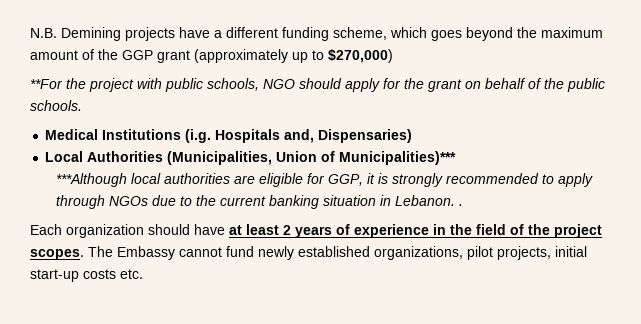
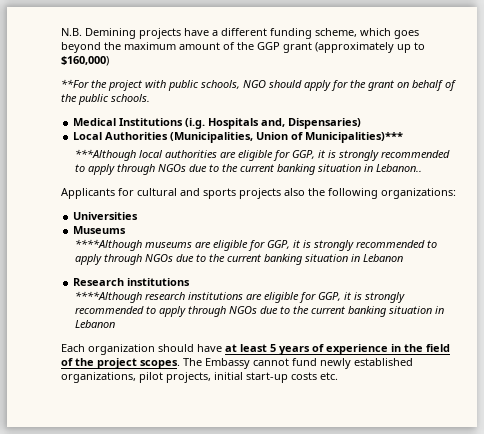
[328,49,393,63] $270,000) -> [61,56,109,66] $160,000)
[394,195,463,206] Lebanon. . -> [376,164,423,172] [61,188,456,199] [73,212,139,220] [73,226,127,234] [75,239,438,251] [75,254,404,265] [73,278,191,286] [75,291,406,303] [75,306,445,317] [75,320,116,328] Lebanon.. // Applicants for cultural and sports projects also the following organizations: // Universities // Museums // ****Although museums are eligible for GGP, it is strongly recommended to apply through NGOs due to the current banking situation in Lebanon // Research institutions // ****Although research institutions are eligible for GGP, it is strongly recommended to apply through NGOs due to the current banking situation in Lebanon
[283,225,291,235] 2 -> [270,344,276,352] 5

